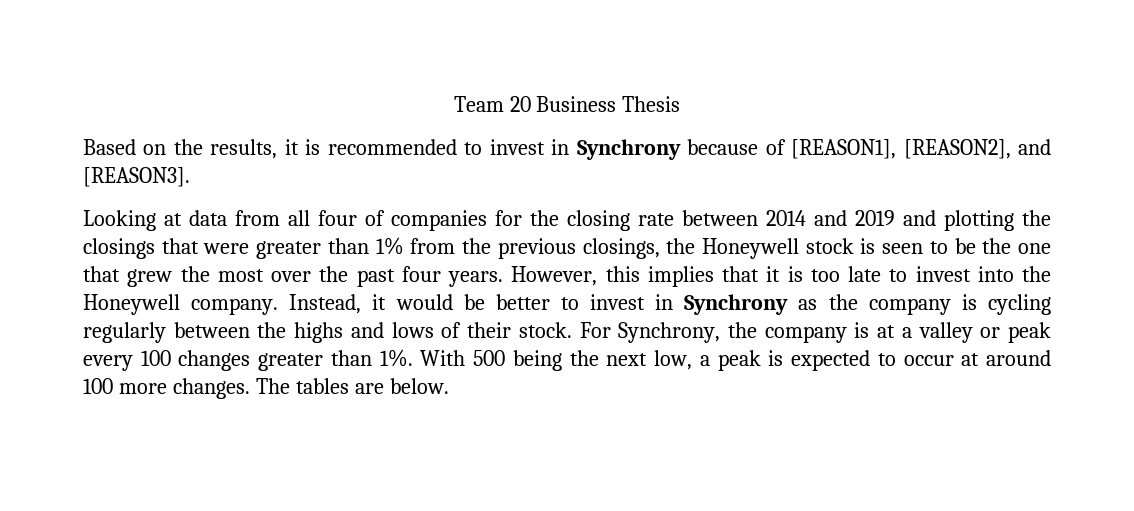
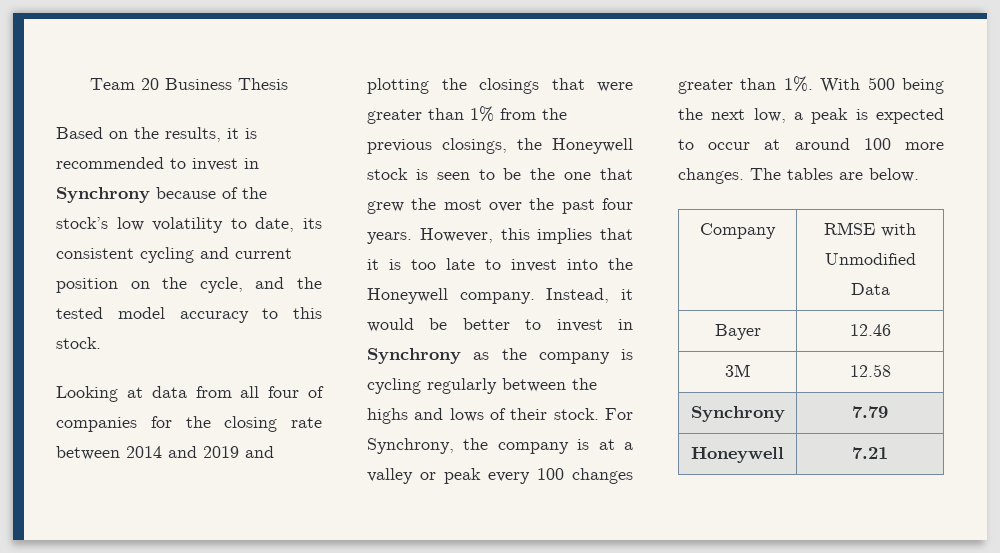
[791,139,1051,159] [83,167,190,187] [REASON1], [REASON2], and [REASON3]. -> [242,187,267,199] [56,217,322,233] [56,247,292,263] [56,277,322,293] [56,307,322,323] [56,337,101,349] the stock’s low volatility to date, its consistent cycling and current position on the cycle, and the tested model accuracy to this stock.
(449, 386) none -> [700,223,776,239] [824,222,916,237] [824,253,916,265] [850,283,890,295] [714,324,761,340] [849,324,891,336] [725,364,750,377] [849,364,891,377] [690,406,785,422] [852,406,888,418] [691,447,784,463] [852,447,888,459] // Company | RMSE with Unmodified Data // Bayer | 12.46 // 3M | 12.58 // Synchrony | 7.79 // Honeywell | 7.21

